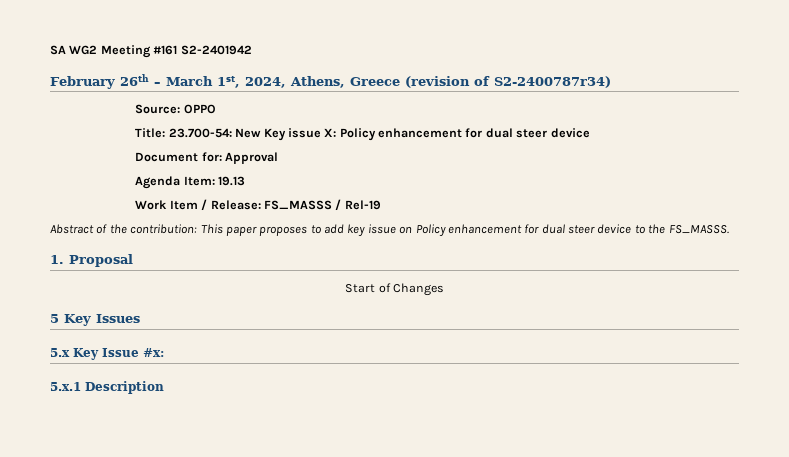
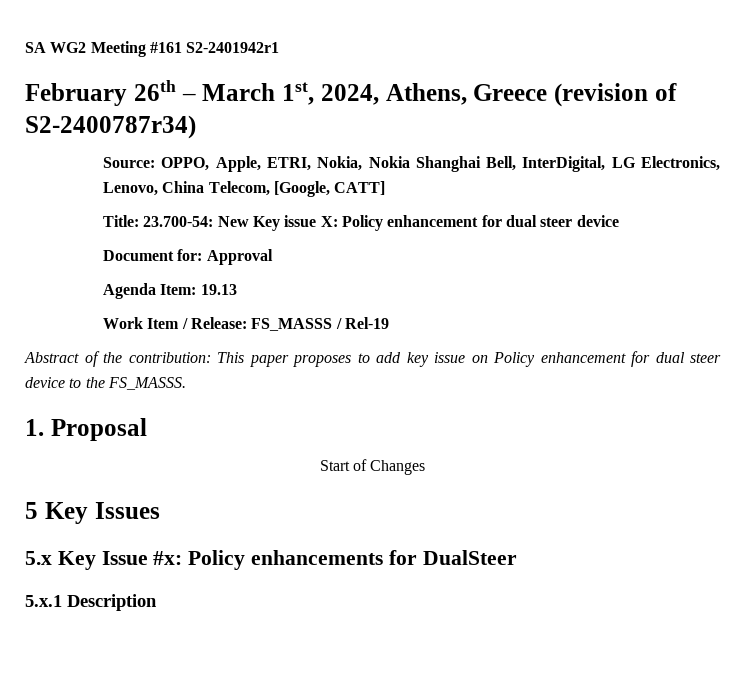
[180,45,252,55] S2-2401942 -> [186,42,280,53] S2-2401942r1
[183,104,216,114] OPPO -> [161,156,721,172] [103,181,386,197] OPPO, Apple, ETRI, Nokia, Nokia Shanghai Bell, InterDigital, LG Electronics, Lenovo, China Telecom, [Google, CATT]
(164, 352) none -> [188,550,517,570] Policy enhancements for DualSteer

